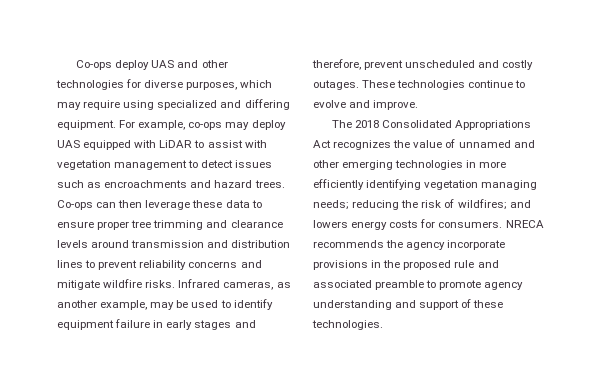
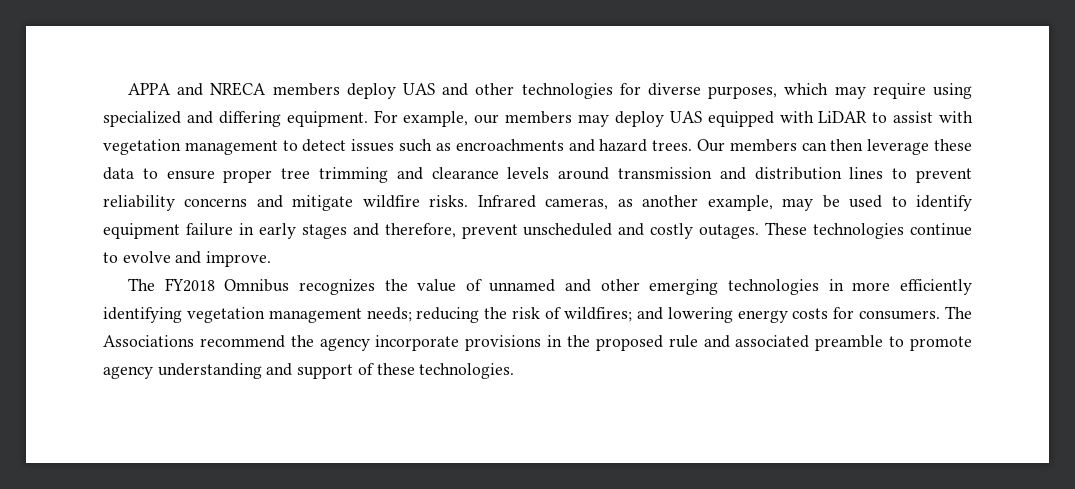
[76,60,113,70] Co-ops -> [127,82,340,96] APPA and NRECA members
[188,122,223,130] co-ops -> [474,111,573,124] our members
[57,200,93,210] Co-ops -> [696,139,797,152] Our members
[355,120,532,130] [313,140,331,148] 2018 Consolidated Appropriations Act -> [164,278,290,292] FY2018 Omnibus
[481,180,538,190] managing -> [268,308,362,323] management
[313,220,348,228] lowers -> [667,307,733,323] lowering
[505,220,544,228] [313,240,384,248] NRECA recommends -> [945,306,973,319] [103,335,285,348] The Associations recommend

